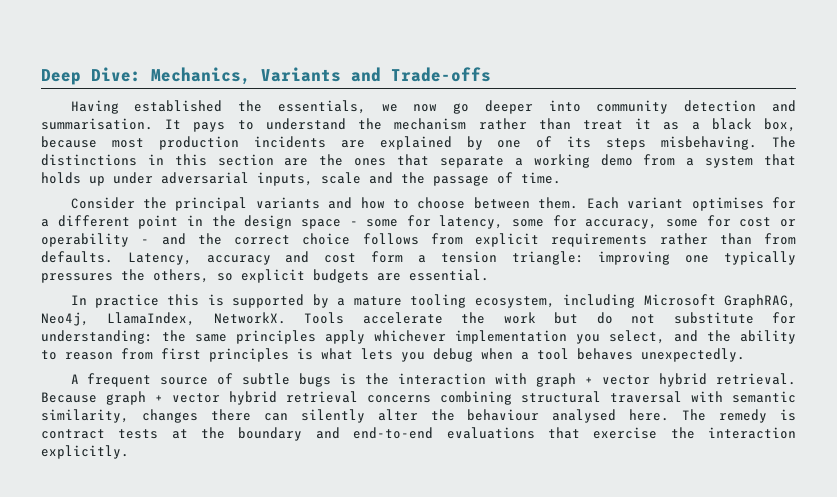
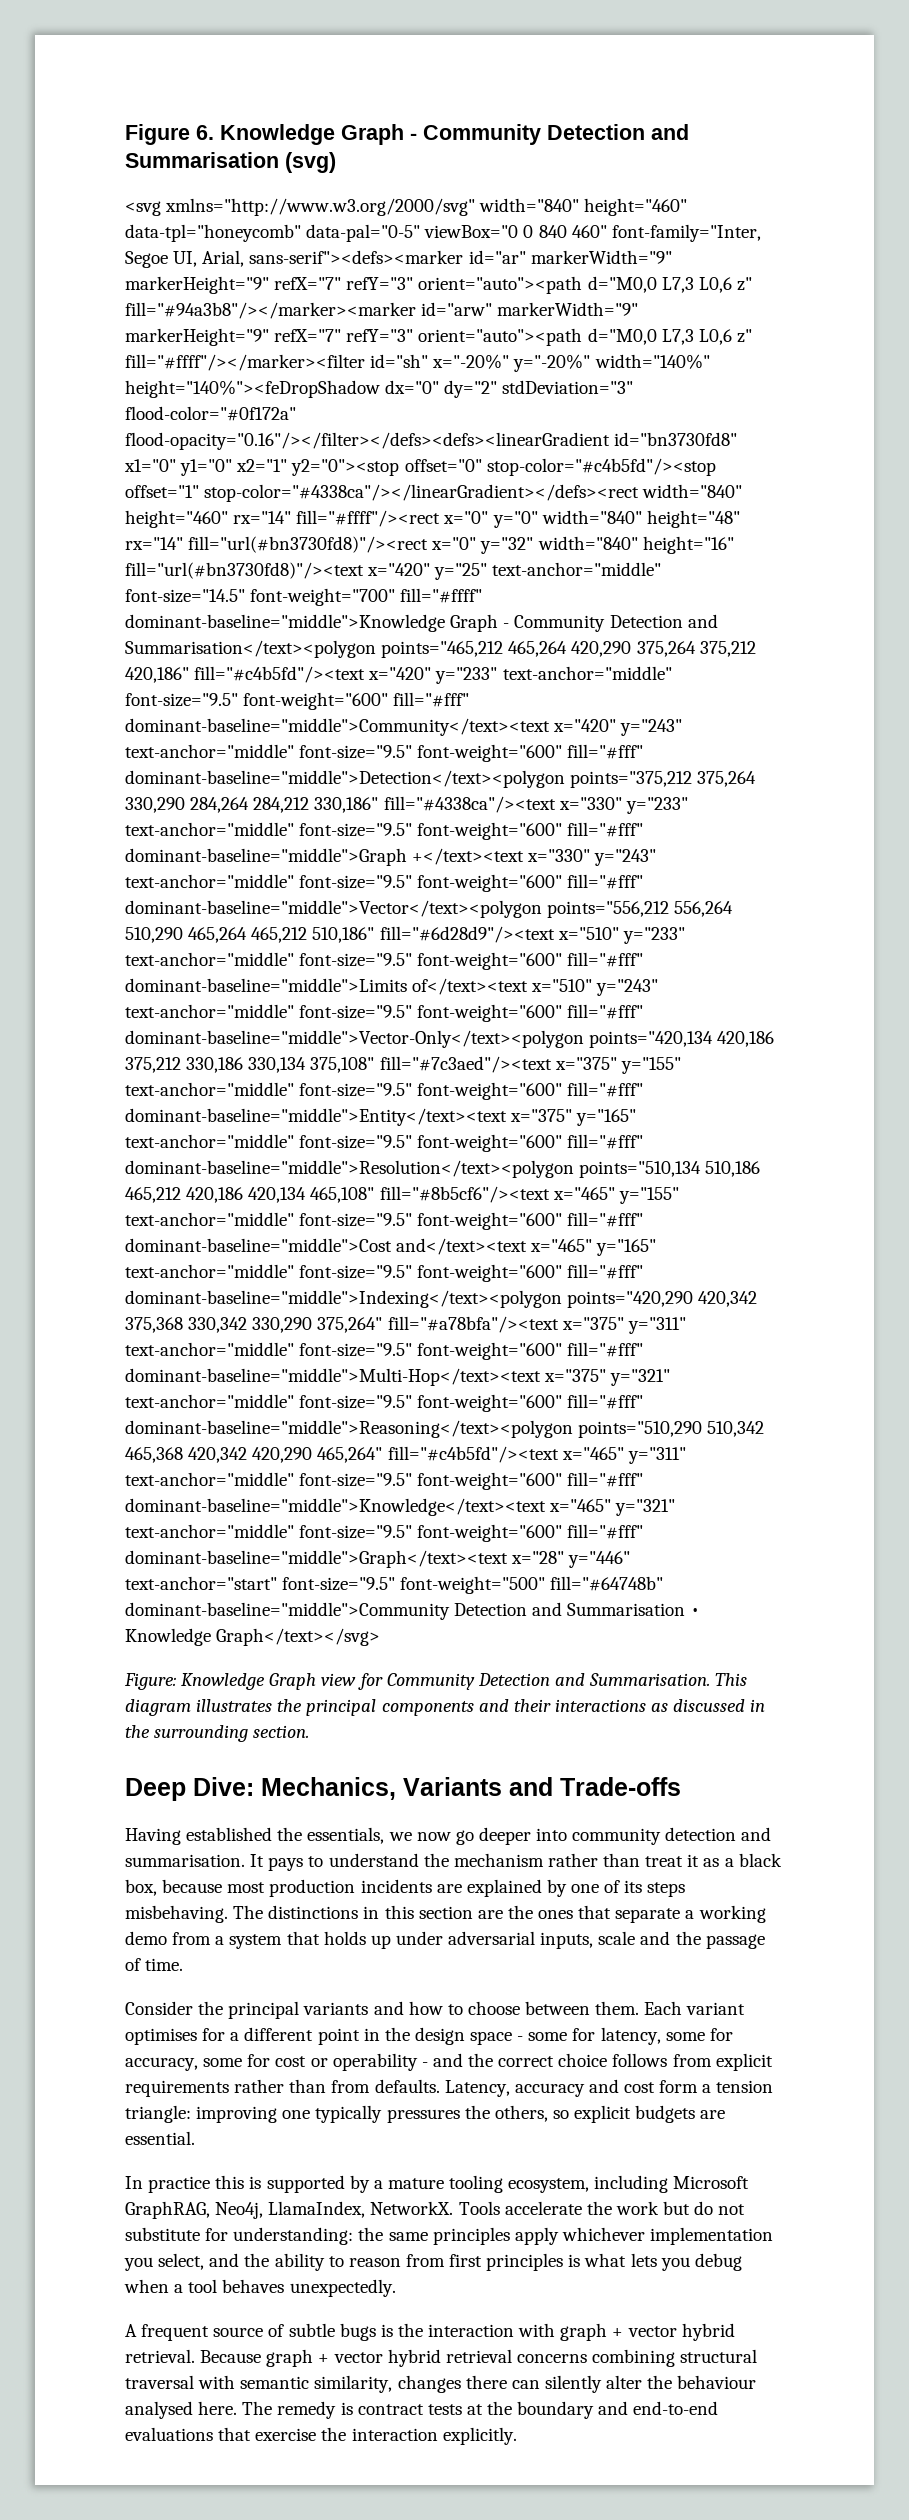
(41, 77) none -> [125,124,689,145] [125,152,336,173] [125,198,688,216] [125,224,761,242] [125,250,672,268] [125,276,752,294] [125,302,639,319] [125,328,752,346] [125,354,710,372] [125,380,634,398] [125,406,296,421] [125,432,738,450] [124,458,716,476] [125,484,743,502] [125,510,740,528] [125,536,734,554] [125,562,662,580] [125,588,483,606] [125,614,718,632] [125,640,756,658] [125,666,672,684] [125,692,470,710] [125,718,683,736] [125,744,644,762] [125,770,757,788] [125,796,688,814] [125,822,644,840] [125,848,657,866] [125,874,644,892] [125,900,734,918] [125,926,685,944] [125,952,644,970] [125,978,659,996] [125,1004,644,1022] [125,1030,775,1048] [125,1056,681,1074] [125,1082,644,1100] [125,1108,637,1126] [125,1134,644,1152] [125,1160,761,1178] [125,1186,679,1204] [125,1212,644,1230] [125,1238,657,1256] [125,1264,644,1282] [125,1290,758,1308] [125,1316,686,1334] [125,1342,644,1360] [125,1368,671,1386] [125,1394,644,1412] [125,1420,765,1438] [125,1446,686,1464] [125,1472,644,1490] [125,1498,676,1516] [125,1524,644,1542] [125,1550,631,1568] [125,1576,664,1594] [125,1602,699,1620] [125,1628,381,1646] [124,1673,748,1690] [125,1699,766,1716] [125,1725,310,1742] Figure 6. Knowledge Graph - Community Detection and Summarisation (svg) // <svg xmlns="http://www.w3.org/2000/svg" width="840" height="460" data-tpl="honeycomb" data-pal="0-5" viewBox="0 0 840 460" font-family="Inter, Segoe UI, Arial, sans-serif"><defs><marker id="ar" markerWidth="9" markerHeight="9" refX="7" refY="3" orient="auto"><path d="M0,0 L7,3 L0,6 z" fill="#94a3b8"/></marker><marker id="arw" markerWidth="9" markerHeight="9" refX="7" refY="3" orient="auto"><path d="M0,0 L7,3 L0,6 z" fill="#ffff"/></marker><filter id="sh" x="-20%" y="-20%" width="140%" height="140%"><feDropShadow dx="0" dy="2" stdDeviation="3" flood-color="#0f172a" flood-opacity="0.16"/></filter></defs><defs><linearGradient id="bn3730fd8" x1="0" y1="0" x2="1" y2="0"><stop offset="0" stop-color="#c4b5fd"/><stop offset="1" stop-color="#4338ca"/></linearGradient></defs><rect width="840" height="460" rx="14" fill="#ffff"/><rect x="0" y="0" width="840" height="48" rx="14" fill="url(#bn3730fd8)"/><rect x="0" y="32" width="840" height="16" fill="url(#bn3730fd8)"/><text x="420" y="25" text-anchor="middle" font-size="14.5" font-weight="700" fill="#ffff" dominant-baseline="middle">Knowledge Graph - Community Detection and Summarisation</text><polygon points="465,212 465,264 420,290 375,264 375,212 420,186" fill="#c4b5fd"/><text x="420" y="233" text-anchor="middle" font-size="9.5" font-weight="600" fill="#fff" dominant-baseline="middle">Community</text><text x="420" y="243" text-anchor="middle" font-size="9.5" font-weight="600" fill="#fff" dominant-baseline="middle">Detection</text><polygon points="375,212 375,264 330,290 284,264 284,212 330,186" fill="#4338ca"/><text x="330" y="233" text-anchor="middle" font-size="9.5" font-weight="600" fill="#fff" dominant-baseline="middle">Graph +</text><text x="330" y="243" text-anchor="middle" font-size="9.5" font-weight="600" fill="#fff" dominant-baseline="middle">Vector</text><polygon points="556,212 556,264 510,290 465,264 465,212 510,186" fill="#6d28d9"/><text x="510" y="233" text-anchor="middle" font-size="9.5" font-weight="600" fill="#fff" dominant-baseline="middle">Limits of</text><text x="510" y="243" text-anchor="middle" font-size="9.5" font-weight="600" fill="#fff" dominant-baseline="middle">Vector-Only</text><polygon points="420,134 420,186 375,212 330,186 330,134 375,108" fill="#7c3aed"/><text x="375" y="155" text-anchor="middle" font-size="9.5" font-weight="600" fill="#fff" dominant-baseline="middle">Entity</text><text x="375" y="165" text-anchor="middle" font-size="9.5" font-weight="600" fill="#fff" dominant-baseline="middle">Resolution</text><polygon points="510,134 510,186 465,212 420,186 420,134 465,108" fill="#8b5cf6"/><text x="465" y="155" text-anchor="middle" font-size="9.5" font-weight="600" fill="#fff" dominant-baseline="middle">Cost and</text><text x="465" y="165" text-anchor="middle" font-size="9.5" font-weight="600" fill="#fff" dominant-baseline="middle">Indexing</text><polygon points="420,290 420,342 375,368 330,342 330,290 375,264" fill="#a78bfa"/><text x="375" y="311" text-anchor="middle" font-size="9.5" font-weight="600" fill="#fff" dominant-baseline="middle">Multi-Hop</text><text x="375" y="321" text-anchor="middle" font-size="9.5" font-weight="600" fill="#fff" dominant-baseline="middle">Reasoning</text><polygon points="510,290 510,342 465,368 420,342 420,290 465,264" fill="#c4b5fd"/><text x="465" y="311" text-anchor="middle" font-size="9.5" font-weight="600" fill="#fff" dominant-baseline="middle">Knowledge</text><text x="465" y="321" text-anchor="middle" font-size="9.5" font-weight="600" fill="#fff" dominant-baseline="middle">Graph</text><text x="28" y="446" text-anchor="start" font-size="9.5" font-weight="500" fill="#64748b" dominant-baseline="middle">Community Detection and Summarisation • Knowledge Graph</text></svg> // Figure: Knowledge Graph view for Community Detection and Summarisation. This diagram illustrates the principal components and their interactions as discussed in the surrounding section. //

